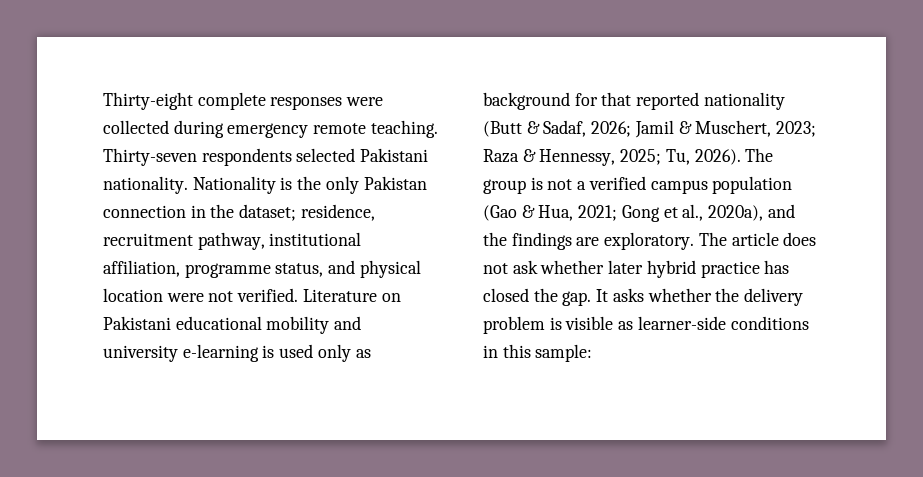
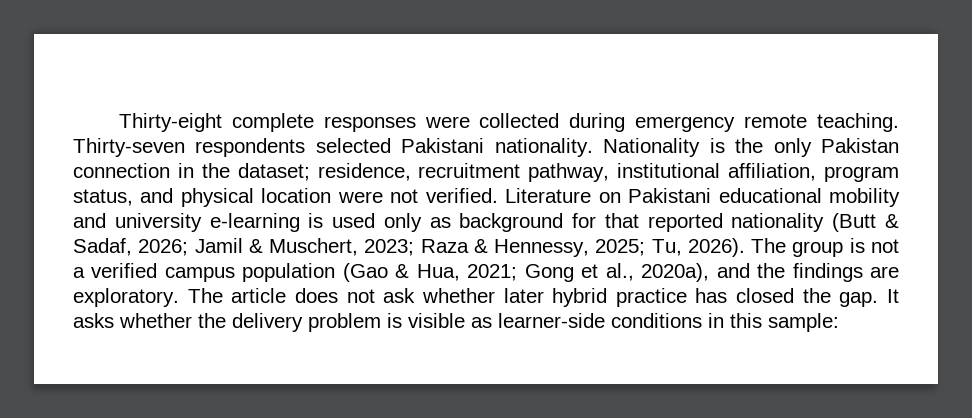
[184,263,271,278] programme -> [824,166,900,182] program

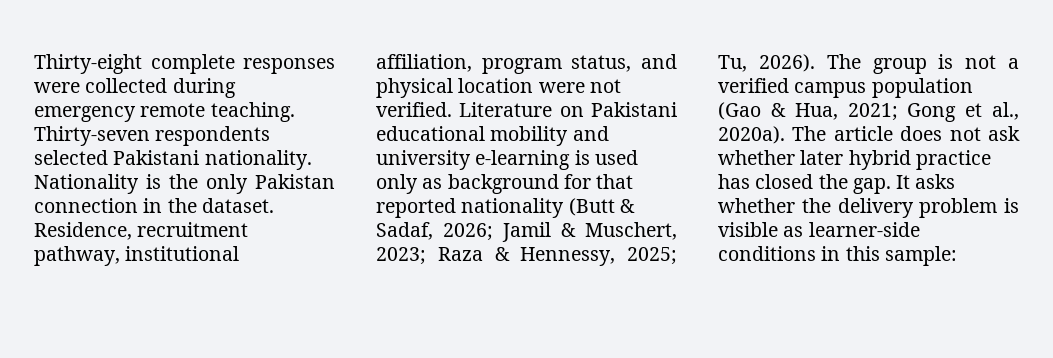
[237,163,411,181] dataset; residence, -> [201,198,274,213] [34,222,132,240] dataset. Residence,
[641,263,899,282] [73,288,179,307] 2020a), and the findings are exploratory. -> [718,126,785,144] 2020a).

